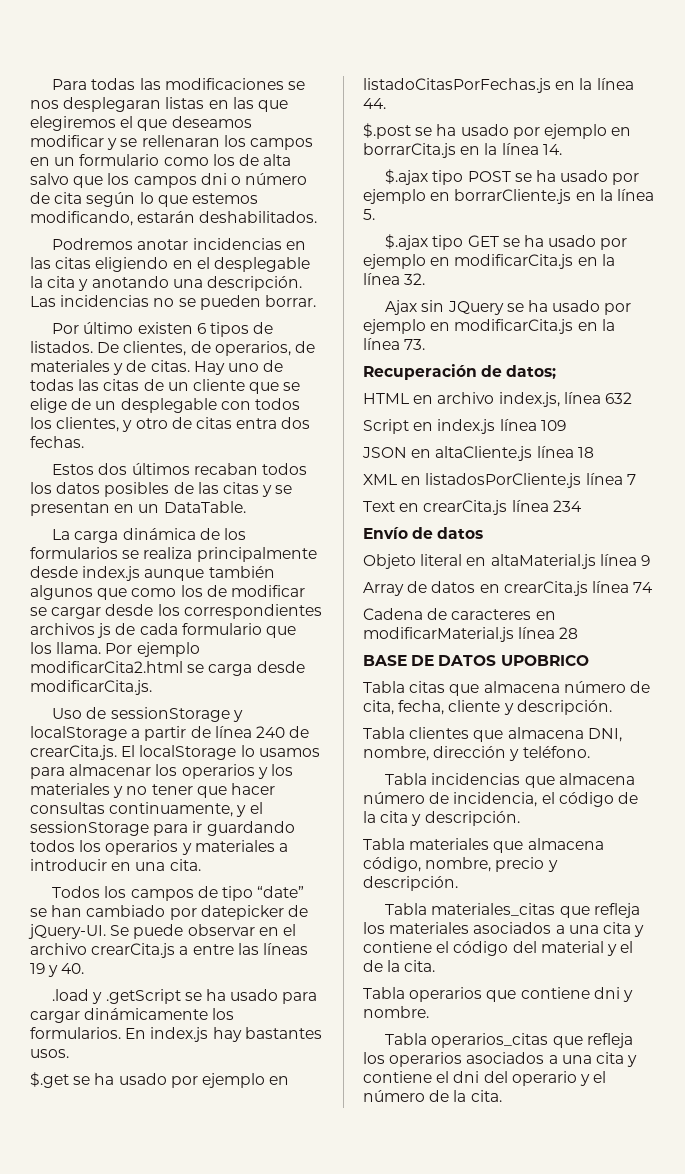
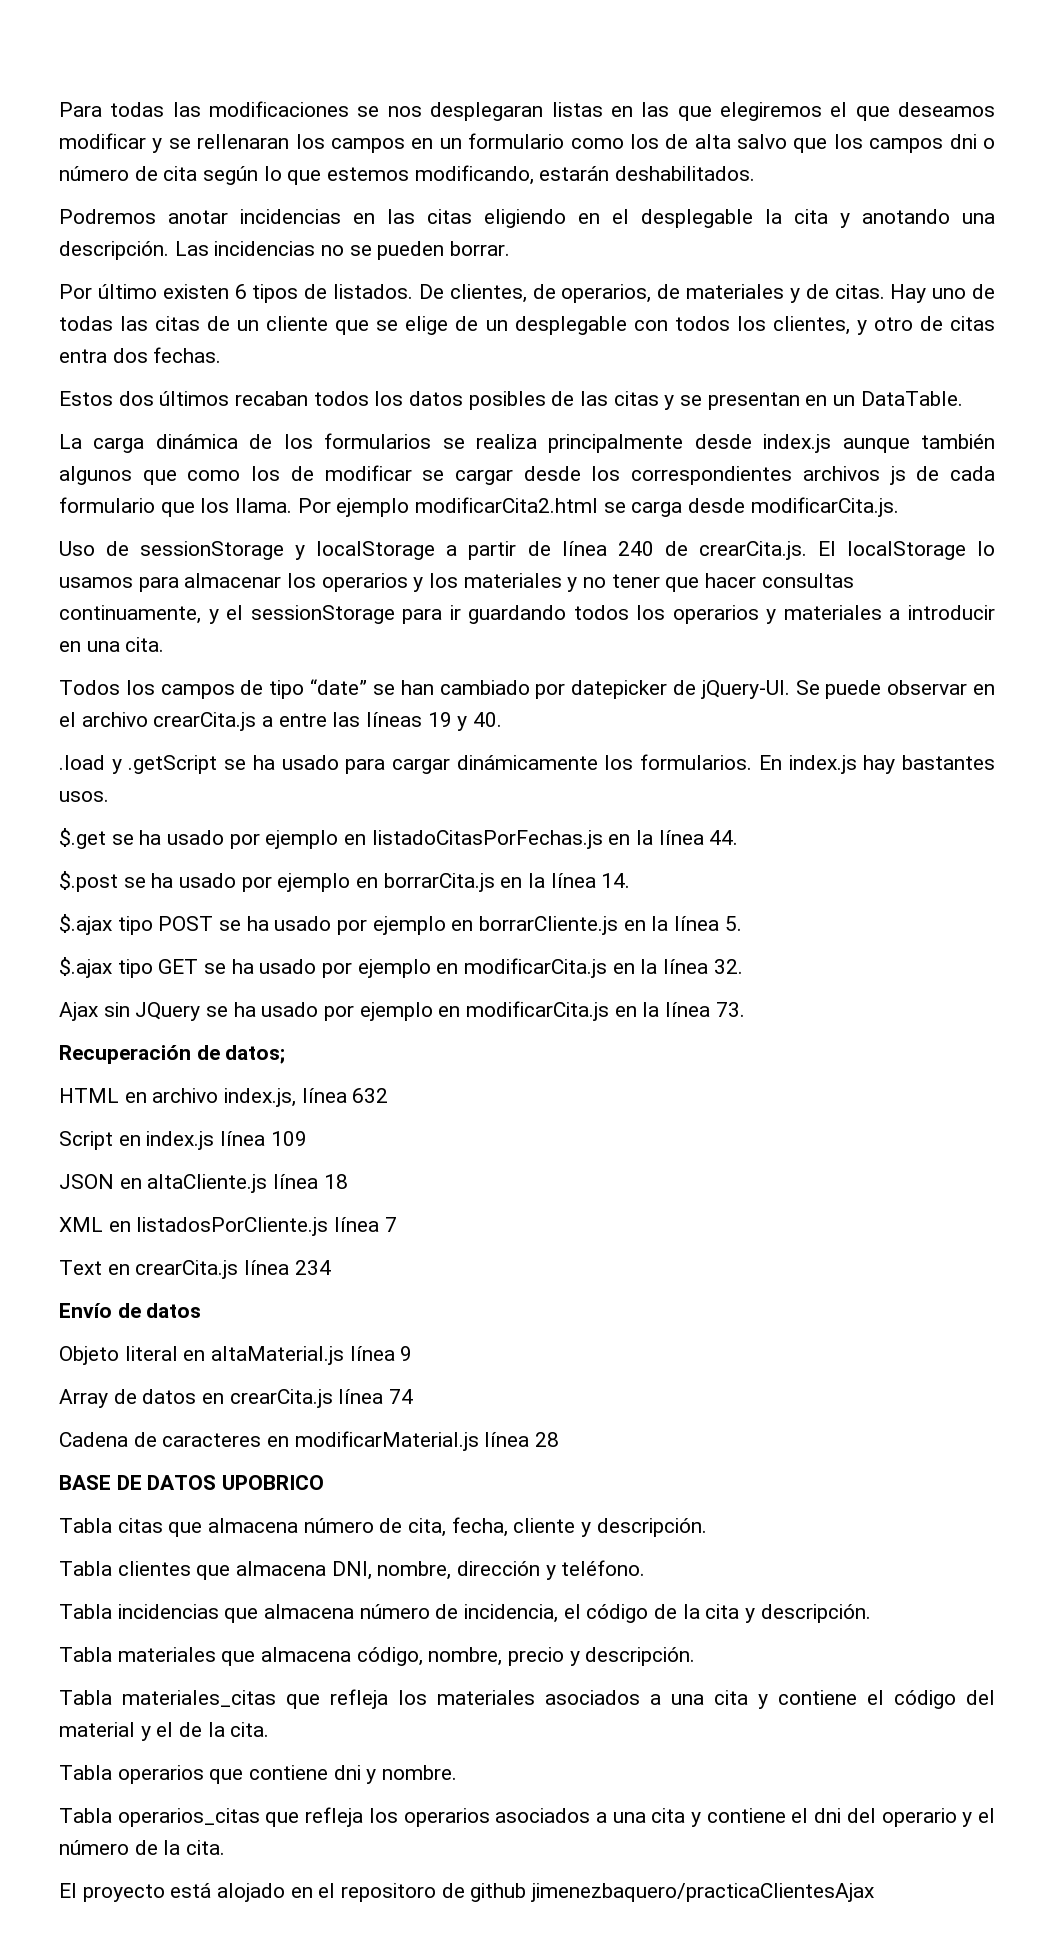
(502, 1096) none -> [59,1883,875,1902] // El proyecto está alojado en el repositoro de github jimenezbaquero/practicaClientesAjax

